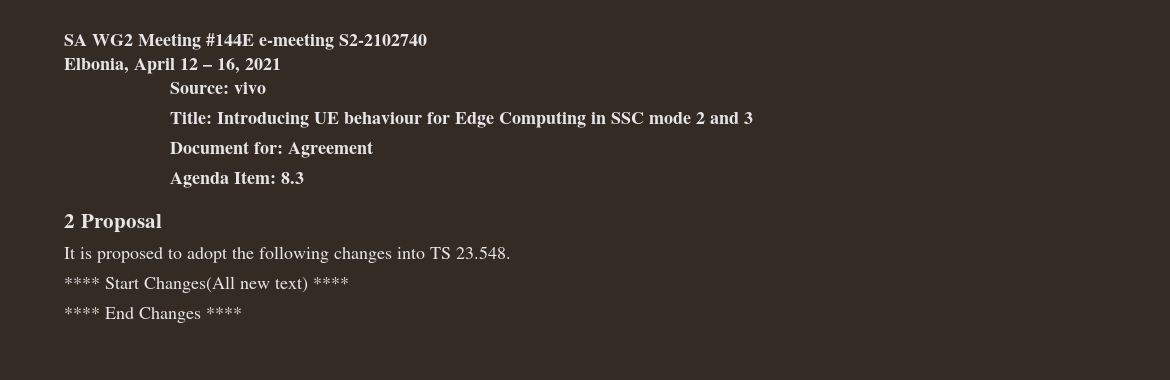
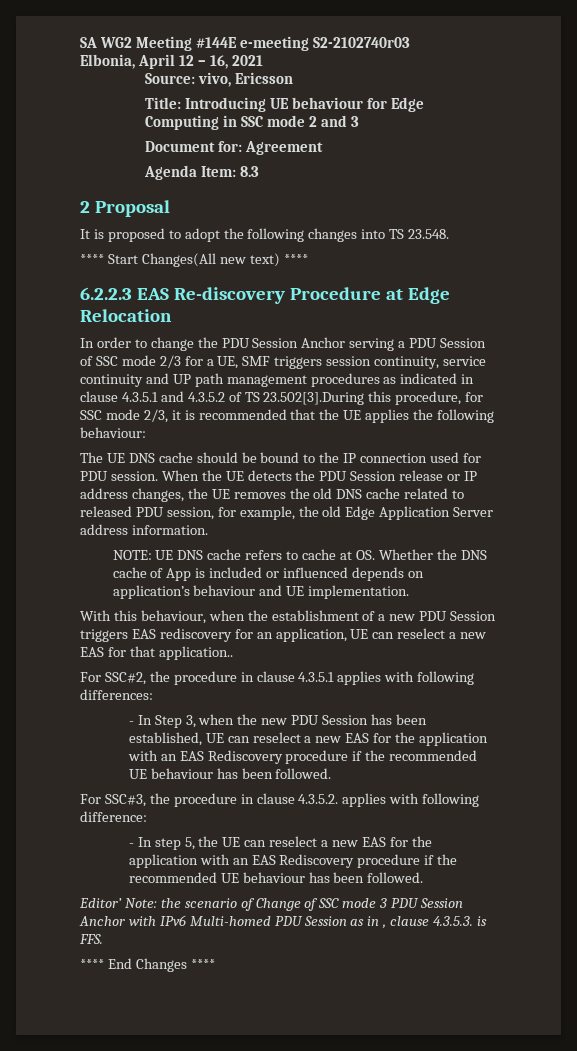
[339,34,427,46] S2-2102740 -> [312,37,410,48] S2-2102740r03
[233,82,266,94] vivo -> [197,72,293,87] vivo, Ericsson
(349, 283) none -> [80,287,450,304] [80,309,172,322] [80,337,487,351] [80,355,487,369] [80,373,475,387] [80,391,484,405] [80,409,495,423] [80,427,146,438] [80,452,481,463] [80,470,478,481] [80,488,465,502] [80,506,494,520] [80,524,208,535] [112,549,487,560] [112,567,424,581] [112,585,410,599] [80,610,497,624] [80,628,487,642] [80,646,233,660] [80,671,475,685] [80,689,153,700] [128,714,427,728] [128,732,489,746] [127,750,478,764] [128,768,332,779] [80,793,480,807] [80,811,147,822] [128,836,432,850] [128,854,458,868] [128,872,424,883] [79,898,464,911] [79,915,488,929] [79,934,103,944] // 6.2.2.3 EAS Re-discovery Procedure at Edge Relocation // In order to change the PDU Session Anchor serving a PDU Session of SSC mode 2/3 for a UE, SMF triggers session continuity, service continuity and UP path management procedures as indicated in clause 4.3.5.1 and 4.3.5.2 of TS 23.502[3].During this procedure, for SSC mode 2/3, it is recommended that the UE applies the following behaviour: // The UE DNS cache should be bound to the IP connection used for PDU session. When the UE detects the PDU Session release or IP address changes, the UE removes the old DNS cache related to released PDU session, for example, the old Edge Application Server address information. // NOTE: UE DNS cache refers to cache at OS. Whether the DNS cache of App is included or influenced depends on application’s behaviour and UE implementation. // With this behaviour, when the establishment of a new PDU Session triggers EAS rediscovery for an application, UE can reselect a new EAS for that application.. // For SSC#2, the procedure in clause 4.3.5.1 applies with following differences: // - In Step 3, when the new PDU Session has been established, UE can reselect a new EAS for the application with an EAS Rediscovery procedure if the recommended UE behaviour has been followed. // For SSC#3, the procedure in clause 4.3.5.2. applies with following difference: // - In step 5, the UE can reselect a new EAS for the application with an EAS Rediscovery procedure if the recommended UE behaviour has been followed. // Editor’ Note: the scenario of Change of SSC mode 3 PDU Session Anchor with IPv6 Multi-homed PDU Session as in , clause 4.3.5.3. is FFS.

